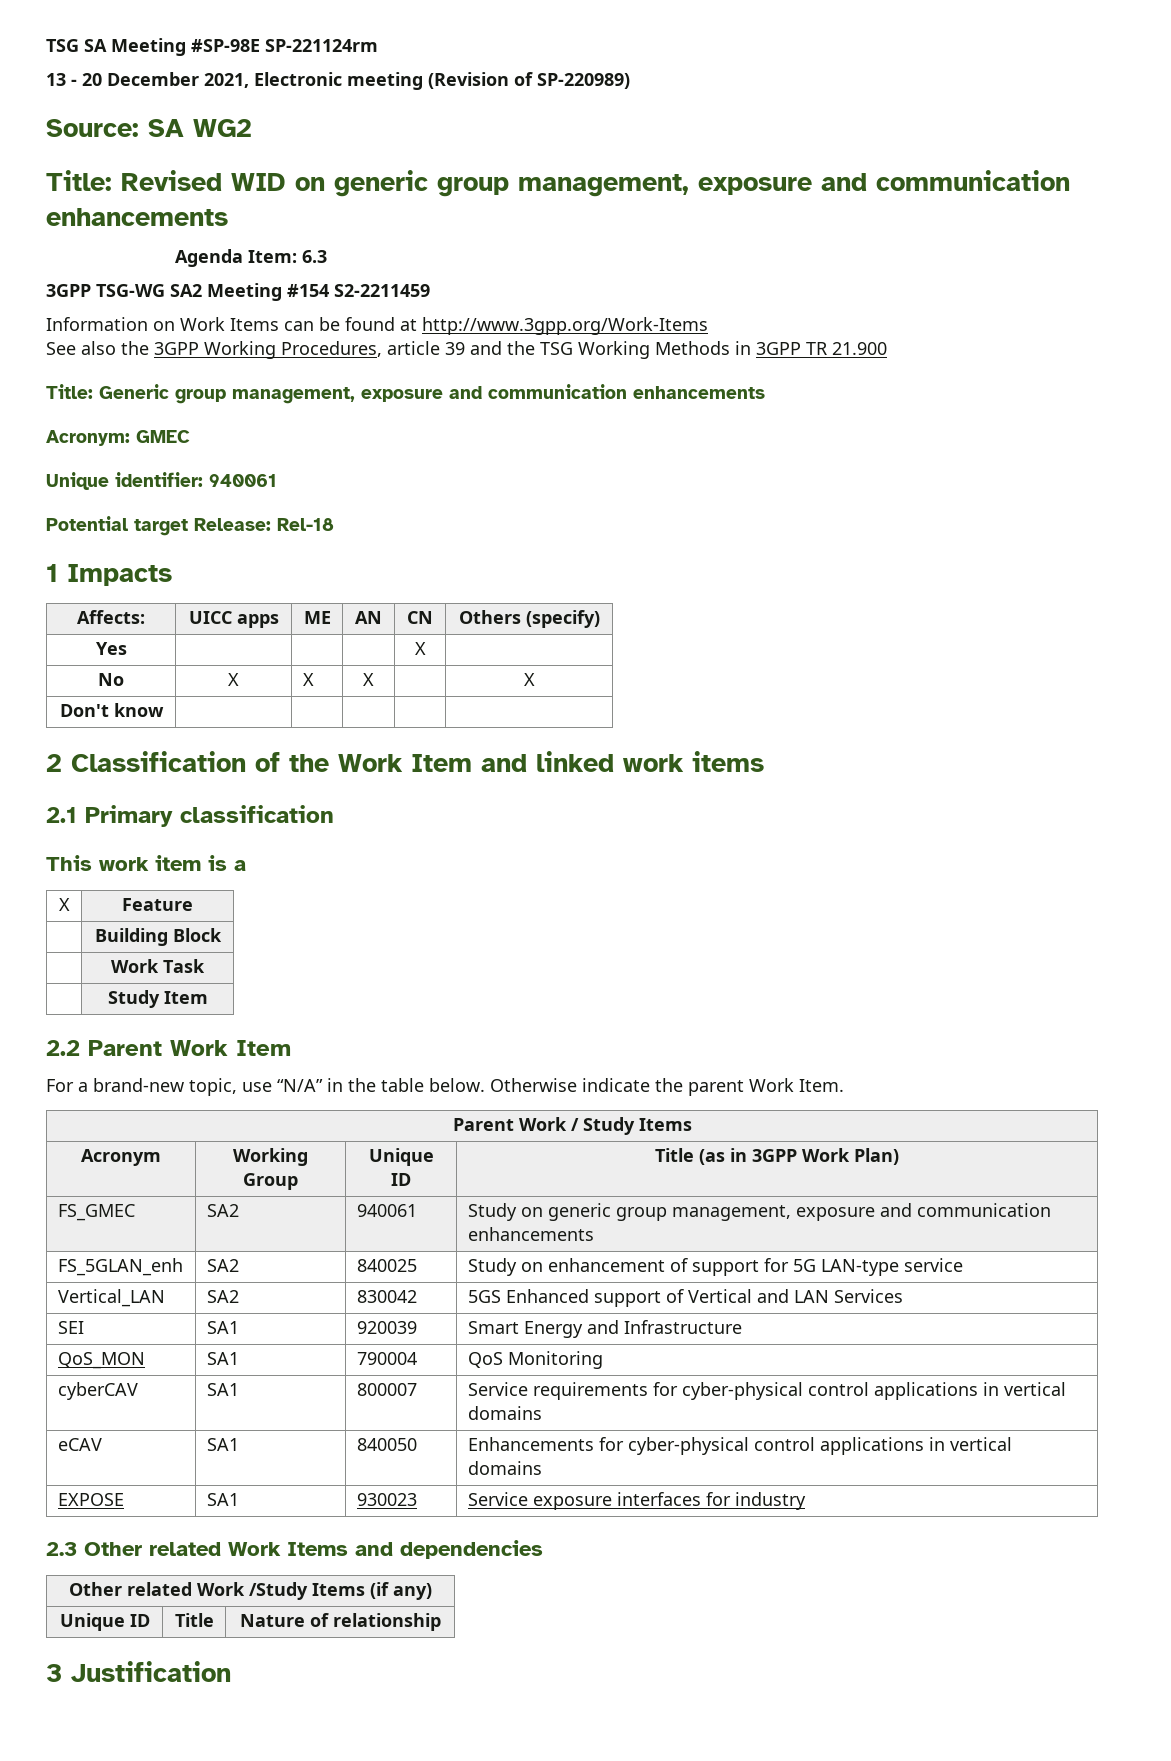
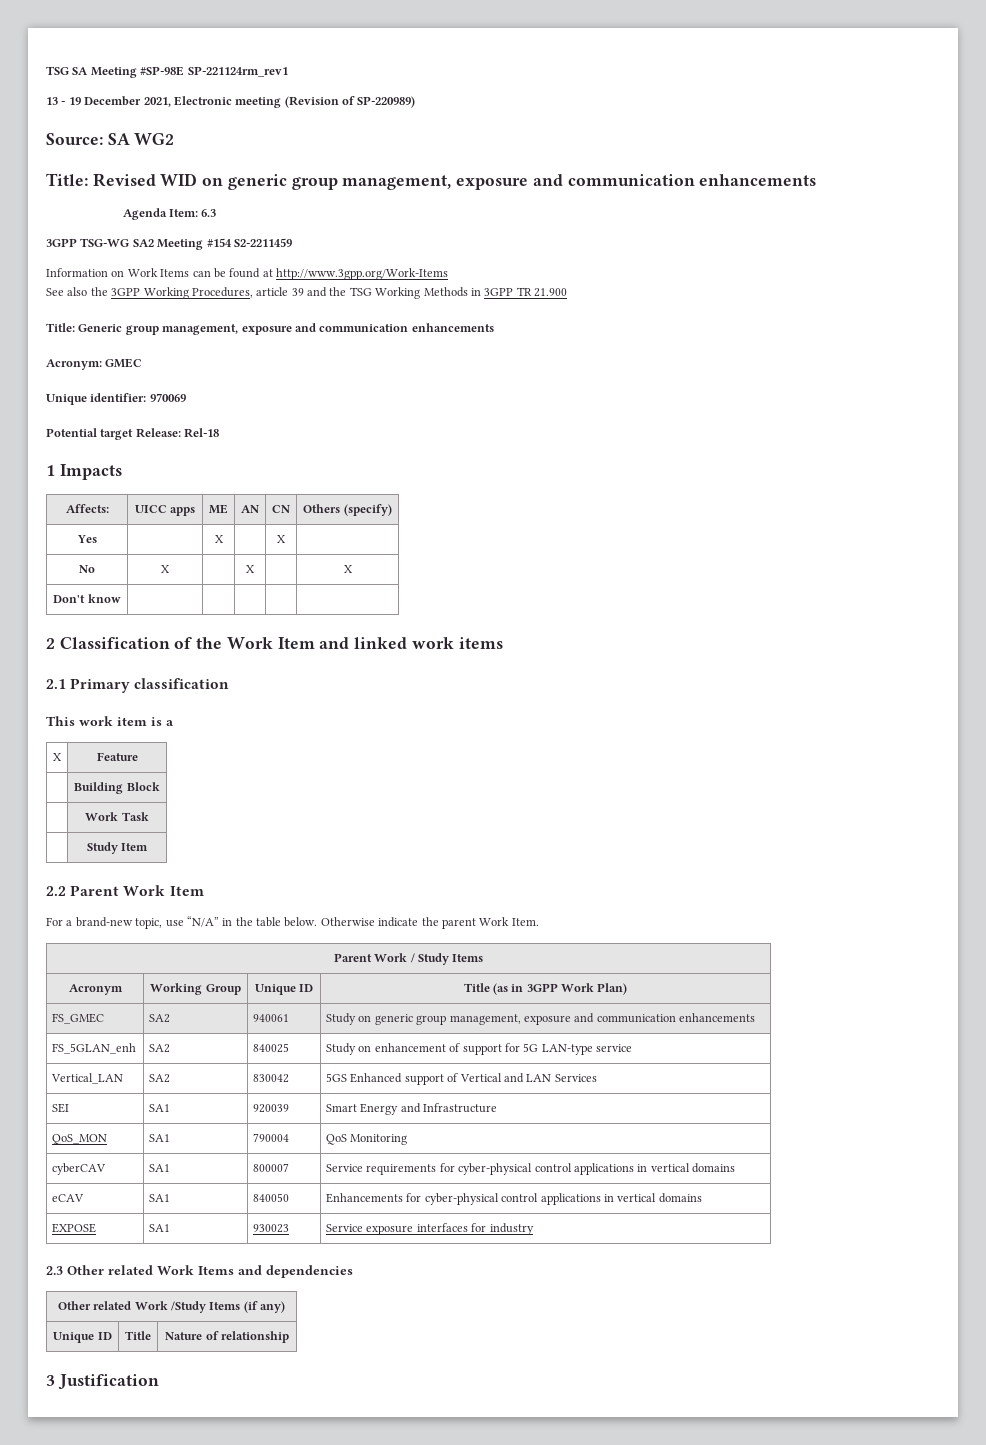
[265,39,378,52] SP-221124rm -> [187,66,288,77] SP-221124rm_rev1
[82,73,102,86] 20 -> [68,97,81,105] 19
[209,474,277,487] 940061 -> [149,393,186,402] 970069
(127, 648) none -> [214,535,224,543] X
[302,673,314,686] X -> (170, 569) none

